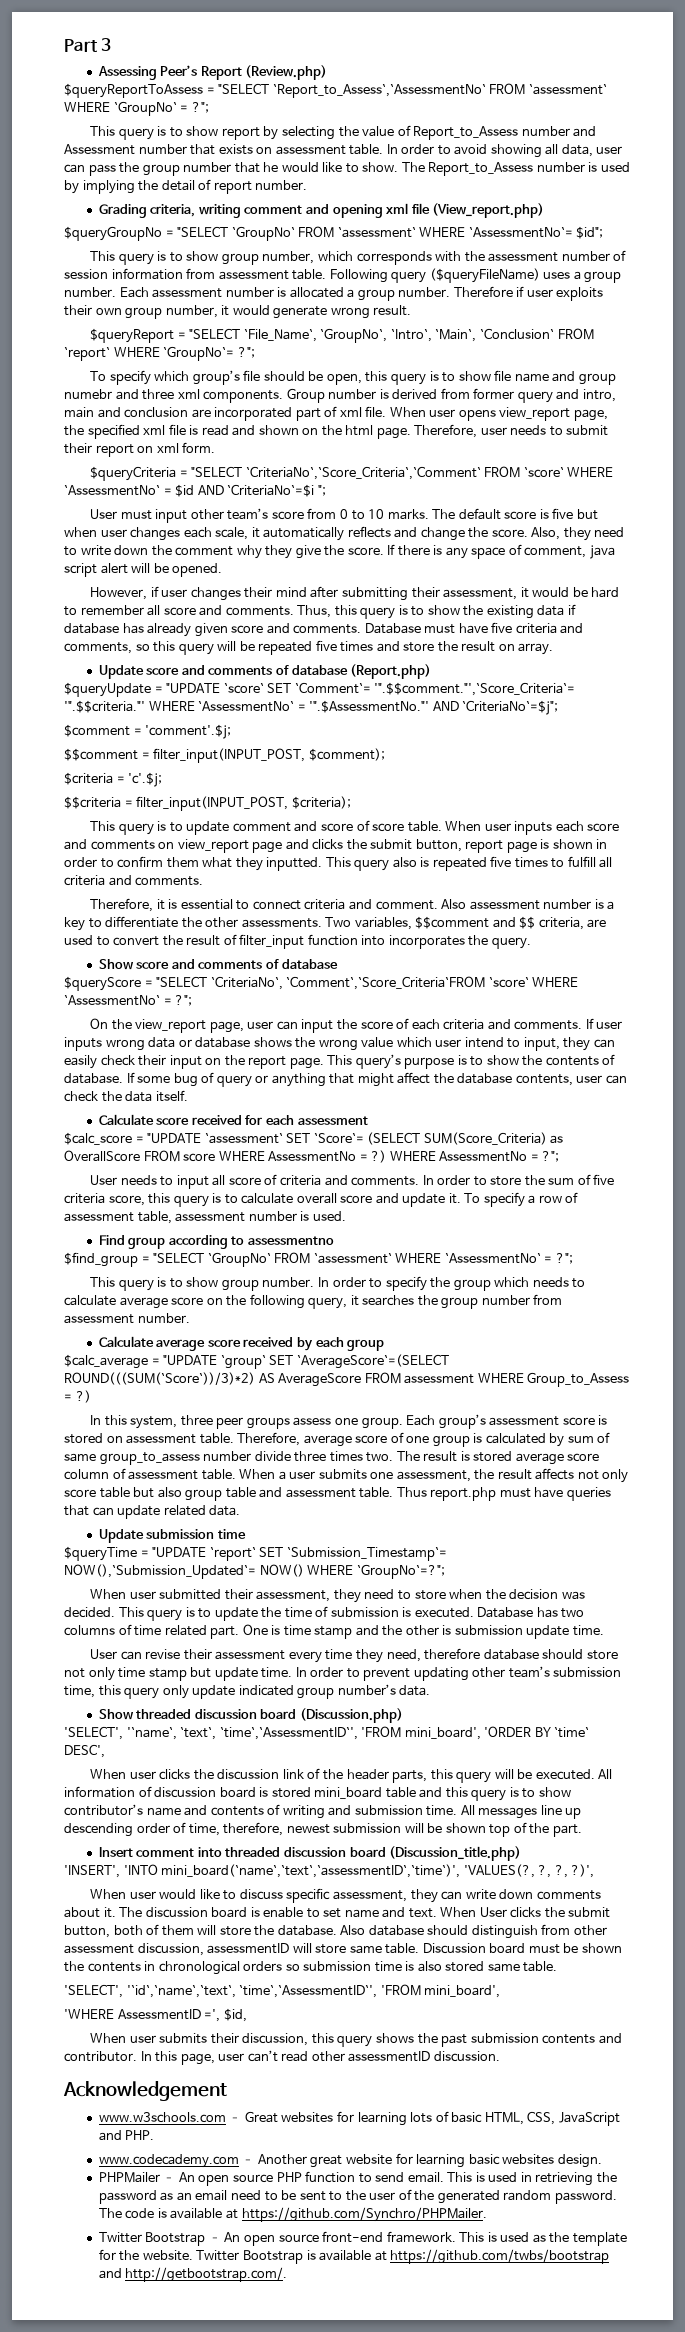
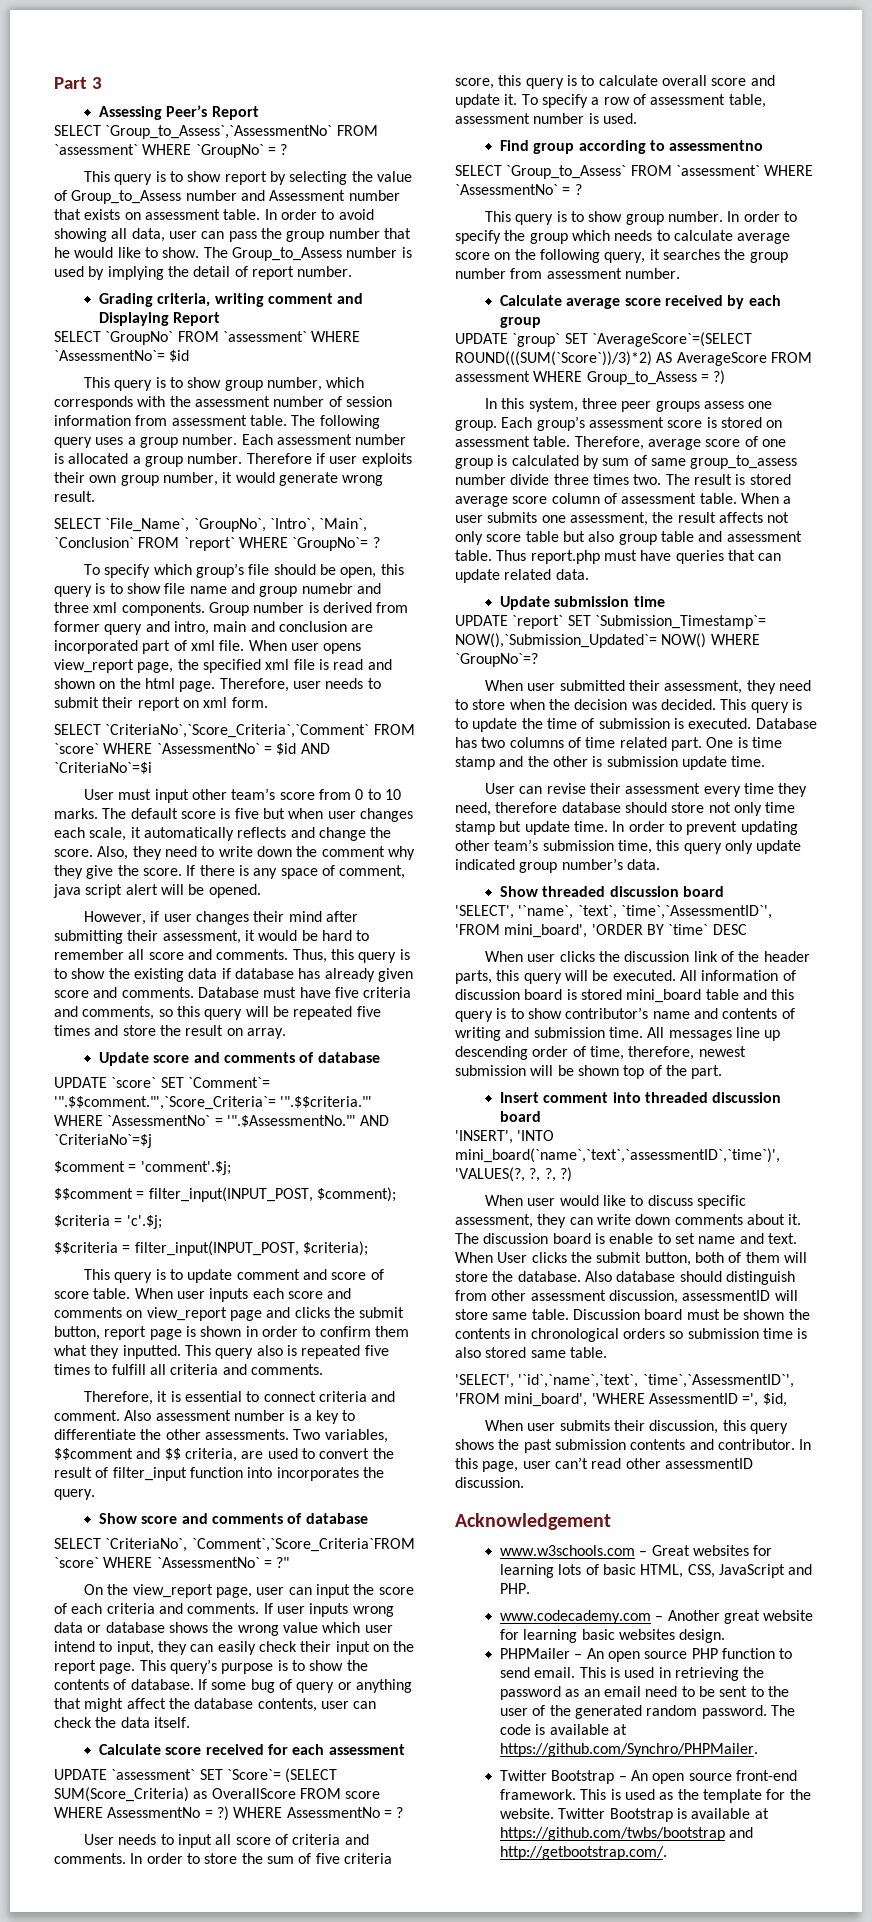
[245,65,328,80] [64,83,486,98] (Review.php) // $queryReportToAssess = "SELECT `Report_to_Assess`,`AssessmentNo` -> [54,125,333,139] // SELECT `Group_to_Assess`,`AssessmentNo`
[191,102,209,113] ?"; -> [280,144,288,155] ?
[413,126,519,140] Report_to_Assess -> [71,190,182,204] Group_to_Assess
[428,162,534,176] Report_to_Assess -> [231,247,342,261] Group_to_Assess
[332,203,545,218] [64,226,229,241] opening xml file (View_report.php) // $queryGroupNo = "SELECT -> [99,312,221,326] [54,331,101,342] Displaying Report // SELECT
[576,226,604,239] $id"; -> [169,350,190,362] $id
[329,268,540,283] Following query ($queryFileName) -> [291,415,380,429] [54,437,92,448] The following query
[90,328,241,343] $queryReport = "SELECT -> [54,518,101,529] SELECT
[237,347,255,358] ?"; -> [372,537,380,548] ?
[90,466,243,481] $queryCriteria = "SELECT -> [54,724,101,735] SELECT
[317,485,326,496] "; -> (152, 768) none
[350,664,432,679] [64,682,221,697] (Report.php) // $queryUpdate = "UPDATE -> [54,1077,107,1088] // UPDATE
[462,700,559,715] `CriteriaNo`=$j"; -> [54,1134,152,1148] `CriteriaNo`=$j
[64,976,208,991] $queryScore = "SELECT -> [54,1538,101,1549] SELECT
[175,995,193,1006] ?"; -> [276,1557,290,1568] ?"
[64,1132,202,1145] $calc_score = "UPDATE -> [54,1769,107,1780] UPDATE
[542,1151,560,1162] ?"; -> [396,1807,404,1818] ?
[64,1252,271,1267] $find_group = "SELECT `GroupNo` -> [455,165,627,179] SELECT `Group_to_Assess`
[555,1253,573,1264] ?"; -> [574,184,582,195] ?
[64,1354,218,1369] $calc_average = "UPDATE -> [455,333,508,344] UPDATE
[64,1546,207,1561] $queryTime = "UPDATE -> [455,615,508,626] UPDATE
[356,1564,445,1579] `GroupNo`=?"; -> [455,653,538,667] `GroupNo`=?
[299,1708,403,1723] (Discussion.php) -> (724, 891) none
[64,1744,105,1758] DESC', -> [712,924,747,935] DESC
[389,1846,522,1861] (Discussion_title.php) -> (542, 1116) none
[571,1864,595,1878] ?)', -> [559,1167,572,1182] ?)
(501, 1991) // -> (588, 1400) none

